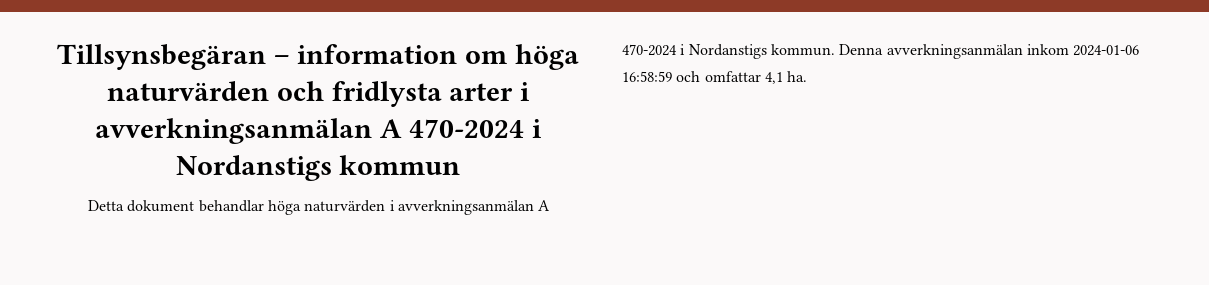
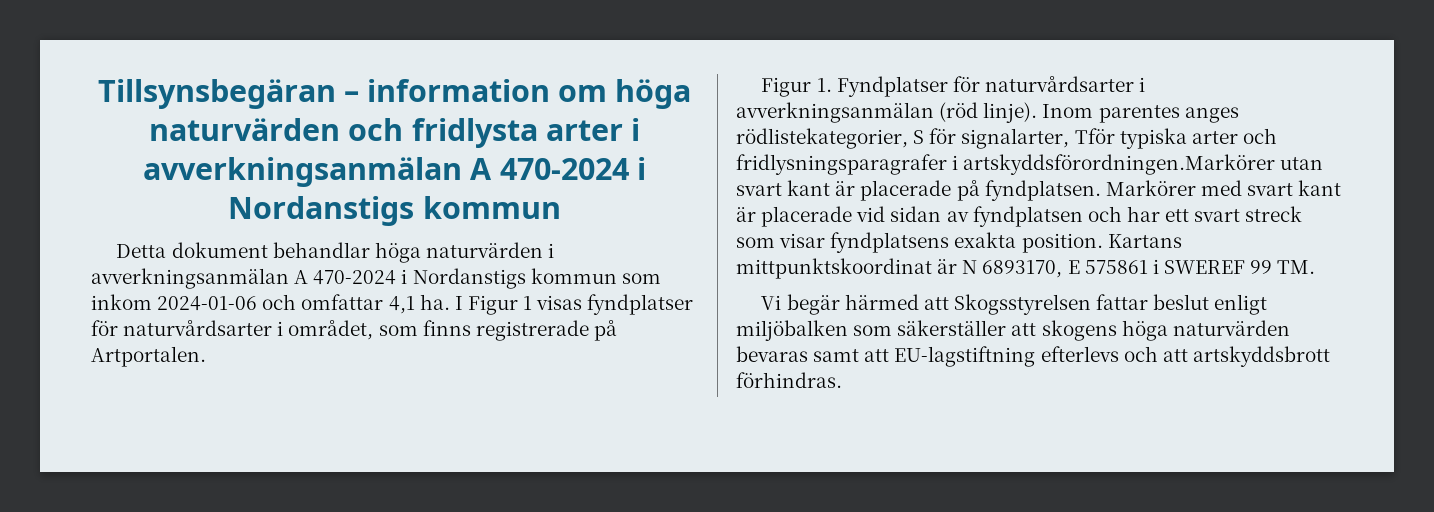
[770,44,1023,59] kommun. Denna avverkningsanmälan -> [530,268,661,284] kommun som
[622,71,672,82] 16:58:59 -> (258, 303) none
(808, 76) none -> [454,294,694,315] [91,320,617,341] [91,346,206,367] [761,76,1146,97] [736,102,1239,123] [736,128,1277,149] [736,154,1324,175] [736,180,1342,201] [736,206,1303,227] [736,232,1182,253] [736,258,1316,279] [761,294,1268,315] [736,320,1290,341] [736,346,1330,367] [736,372,842,388] I Figur 1 visas fyndplatser för naturvårdsarter i området, som finns registrerade på Artportalen. // Figur 1. Fyndplatser för naturvårdsarter i avverkningsanmälan (röd linje). Inom parentes anges rödlistekategorier, S för signalarter, Tför typiska arter och fridlysningsparagrafer i artskyddsförordningen.Markörer utan svart kant är placerade på fyndplatsen. Markörer med svart kant är placerade vid sidan av fyndplatsen och har ett svart streck som visar fyndplatsens exakta position. Kartans mittpunktskoordinat är N 6893170, E 575861 i SWEREF 99 TM. // Vi begär härmed att Skogsstyrelsen fattar beslut enligt miljöbalken som säkerställer att skogens höga naturvärden bevaras samt att EU-lagstiftning efterlevs och att artskyddsbrott förhindras.

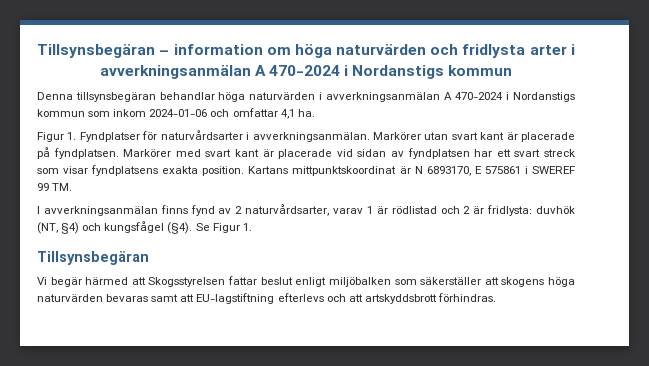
[116,242,268,258] Detta dokument -> [37,92,156,102] Denna tillsynsbegäran
[454,294,694,315] [91,320,617,341] [91,346,206,367] I Figur 1 visas fyndplatser för naturvårdsarter i området, som finns registrerade på Artportalen. -> (315, 113) none
[736,102,1239,123] [736,128,1277,149] [736,154,1276,175] avverkningsanmälan (röd linje). Inom parentes anges rödlistekategorier, S för signalarter, Tför typiska arter och fridlysningsparagrafer i artskyddsförordningen.Markörer -> [252,132,421,142] avverkningsanmälan. Markörer
[1087,206,1122,222] och -> (470, 153) none
(1316, 267) none -> [37,204,576,216] [37,221,252,234] [37,251,149,265] // I avverkningsanmälan finns fynd av 2 naturvårdsarter, varav 1 är rödlistad och 2 är fridlysta: duvhök (NT, §4) och kungsfågel (§4). Se Figur 1. // Tillsynsbegäran

